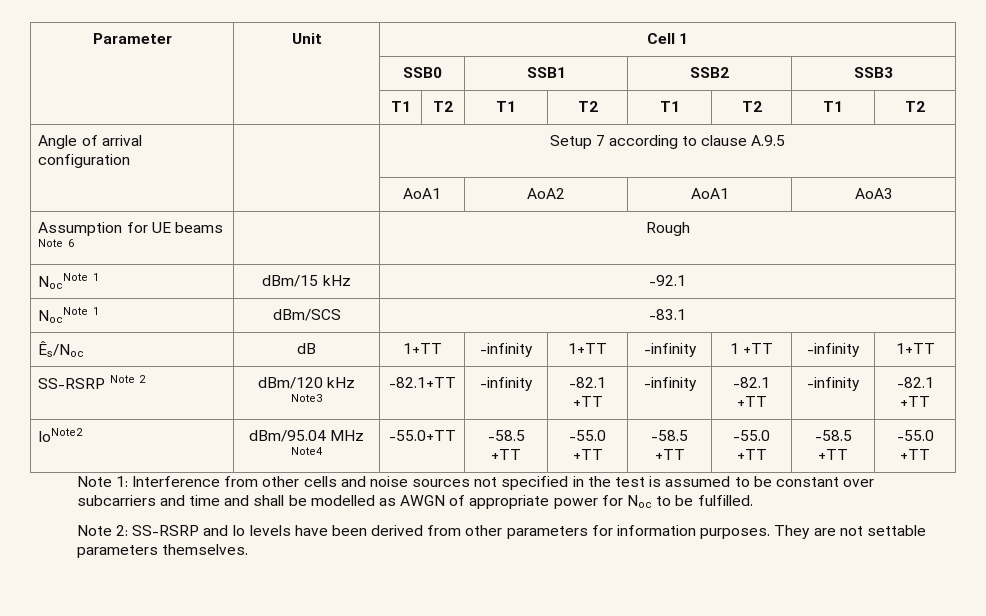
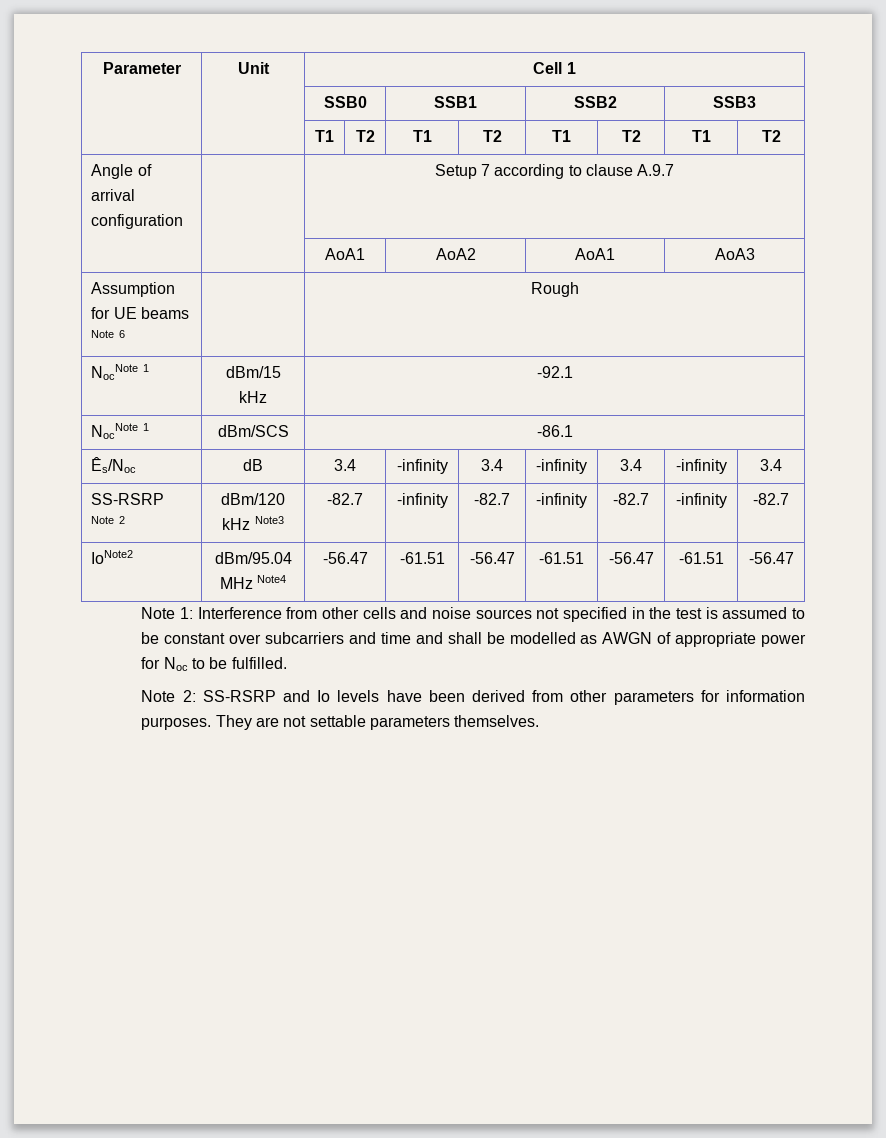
[751,135,786,146] A.9.5 -> [637,164,675,176] A.9.7
[649,309,686,320] -83.1 -> [536,425,573,437] -86.1
[402,343,442,354] [480,343,533,357] [568,343,607,354] [643,343,697,357] [729,343,774,354] [807,343,860,357] [895,343,935,354] 1+TT | -infinity | 1+TT | -infinity | 1 +TT | -infinity | 1+TT -> [334,459,356,471] [396,459,448,474] [481,459,503,471] [536,459,587,474] [620,459,642,471] [675,459,727,474] [760,459,782,471] 3.4 | -infinity | 3.4 | -infinity | 3.4 | -infinity | 3.4
[388,377,456,388] [480,377,533,391] [569,377,606,388] [572,396,603,407] [643,377,697,391] [733,377,770,388] [736,396,767,407] [807,377,860,391] [896,377,934,388] [900,396,930,407] -82.1+TT | -infinity | -82.1 +TT | -infinity | -82.1 +TT | -infinity | -82.1 +TT -> [327,493,363,505] [396,493,448,508] [474,493,510,505] [536,493,587,508] [613,493,649,505] [675,493,727,508] [753,493,789,505] -82.7 | -infinity | -82.7 | -infinity | -82.7 | -infinity | -82.7
[388,430,456,441] [487,430,525,441] [491,449,521,460] [569,430,606,441] [572,449,603,460] [651,430,688,441] [654,449,685,460] [733,430,770,441] [736,449,767,460] [814,430,852,441] [818,449,848,460] [896,430,934,441] [900,449,930,460] -55.0+TT | -58.5 +TT | -55.0 +TT | -58.5 +TT | -55.0 +TT | -58.5 +TT | -55.0 +TT -> [322,552,368,564] [399,552,445,564] [469,552,515,564] [539,552,584,564] [608,552,654,564] [678,552,724,564] [748,552,794,564] -56.47 | -61.51 | -56.47 | -61.51 | -56.47 | -61.51 | -56.47

